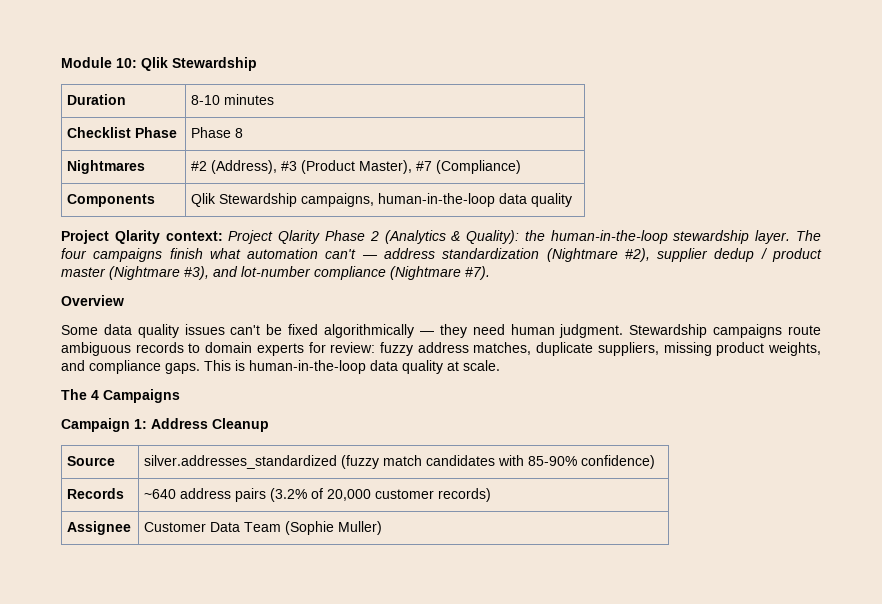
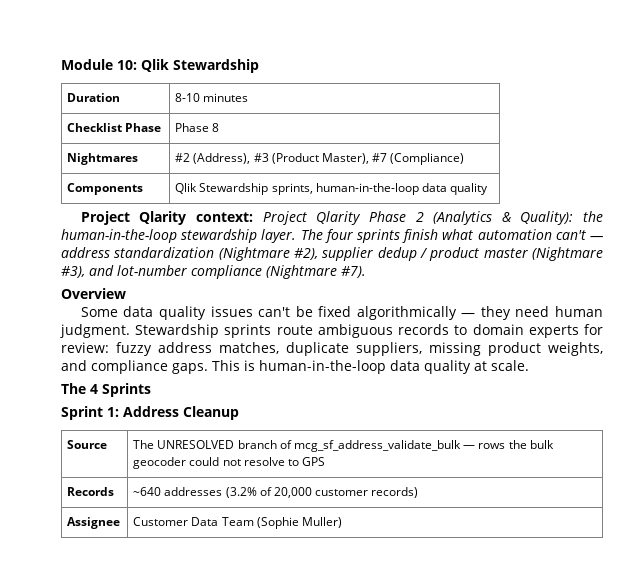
[301,193,375,207] campaigns, -> [271,183,313,195] sprints,
[93,248,163,262] campaigns -> [356,229,400,243] sprints
[713,324,783,338] campaigns -> [224,324,272,338] sprints
[103,389,180,403] [61,418,130,432] Campaigns // Campaign -> [102,383,151,397] [61,406,103,420] Sprints // Sprint
[144,455,656,469] silver.addresses_standardized (fuzzy match candidates with 85-90% confidence) -> [133,440,554,452] [133,457,326,469] The UNRESOLVED branch of mcg_sf_address_validate_bulk — rows the bulk geocoder could not resolve to GPS
[180,488,267,502] address pairs -> [164,487,223,496] addresses

